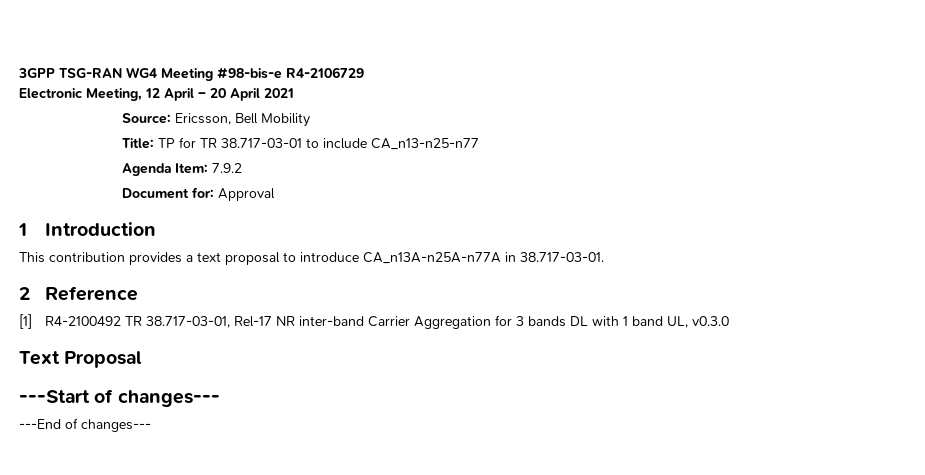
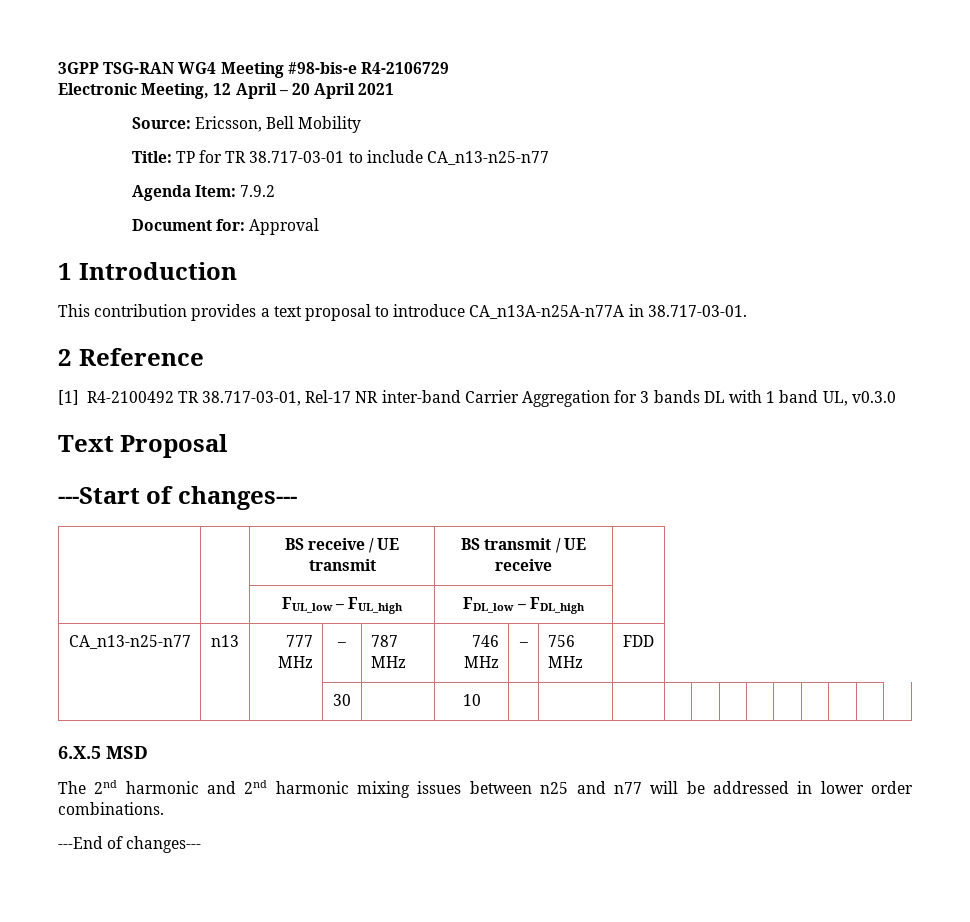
(220, 398) none -> [284,538,400,553] [308,559,376,571] [461,538,586,553] [495,559,552,571] [281,597,404,614] [463,597,585,614] [68,635,191,649] [211,635,239,647] [286,635,314,647] [278,656,314,668] [337,642,346,647] [370,635,398,647] [370,656,406,668] [472,635,500,647] [464,656,500,668] [518,642,528,647] [547,635,575,647] [547,656,583,668] [623,635,654,647] [333,694,351,706] [462,694,481,706] [58,746,148,759] [58,780,914,798] [58,802,164,815] // | | BS receive / UE transmit | BS transmit / UE receive | // | | FUL_low – FUL_high | FDL_low – FDL_high | // CA_n13-n25-n77 | n13 | 777 MHz | – | 787 MHz | 746 MHz | – | 756 MHz | FDD // | | | 30 | | 10 | | | | | | | | | | | | // 6.X.5 MSD // The 2nd harmonic and 2nd harmonic mixing issues between n25 and n77 will be addressed in lower order combinations.

